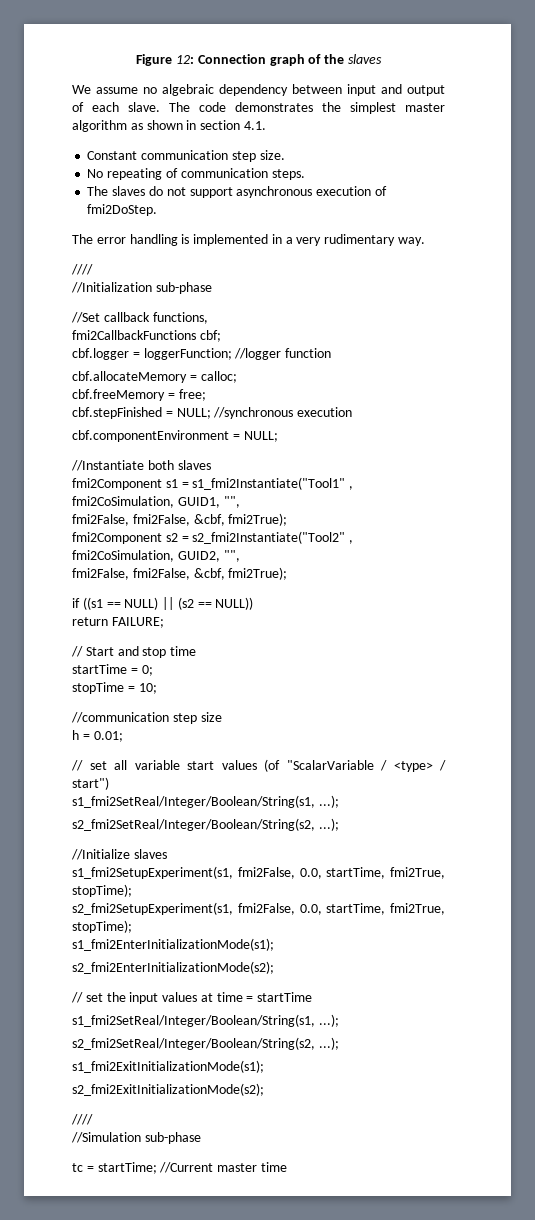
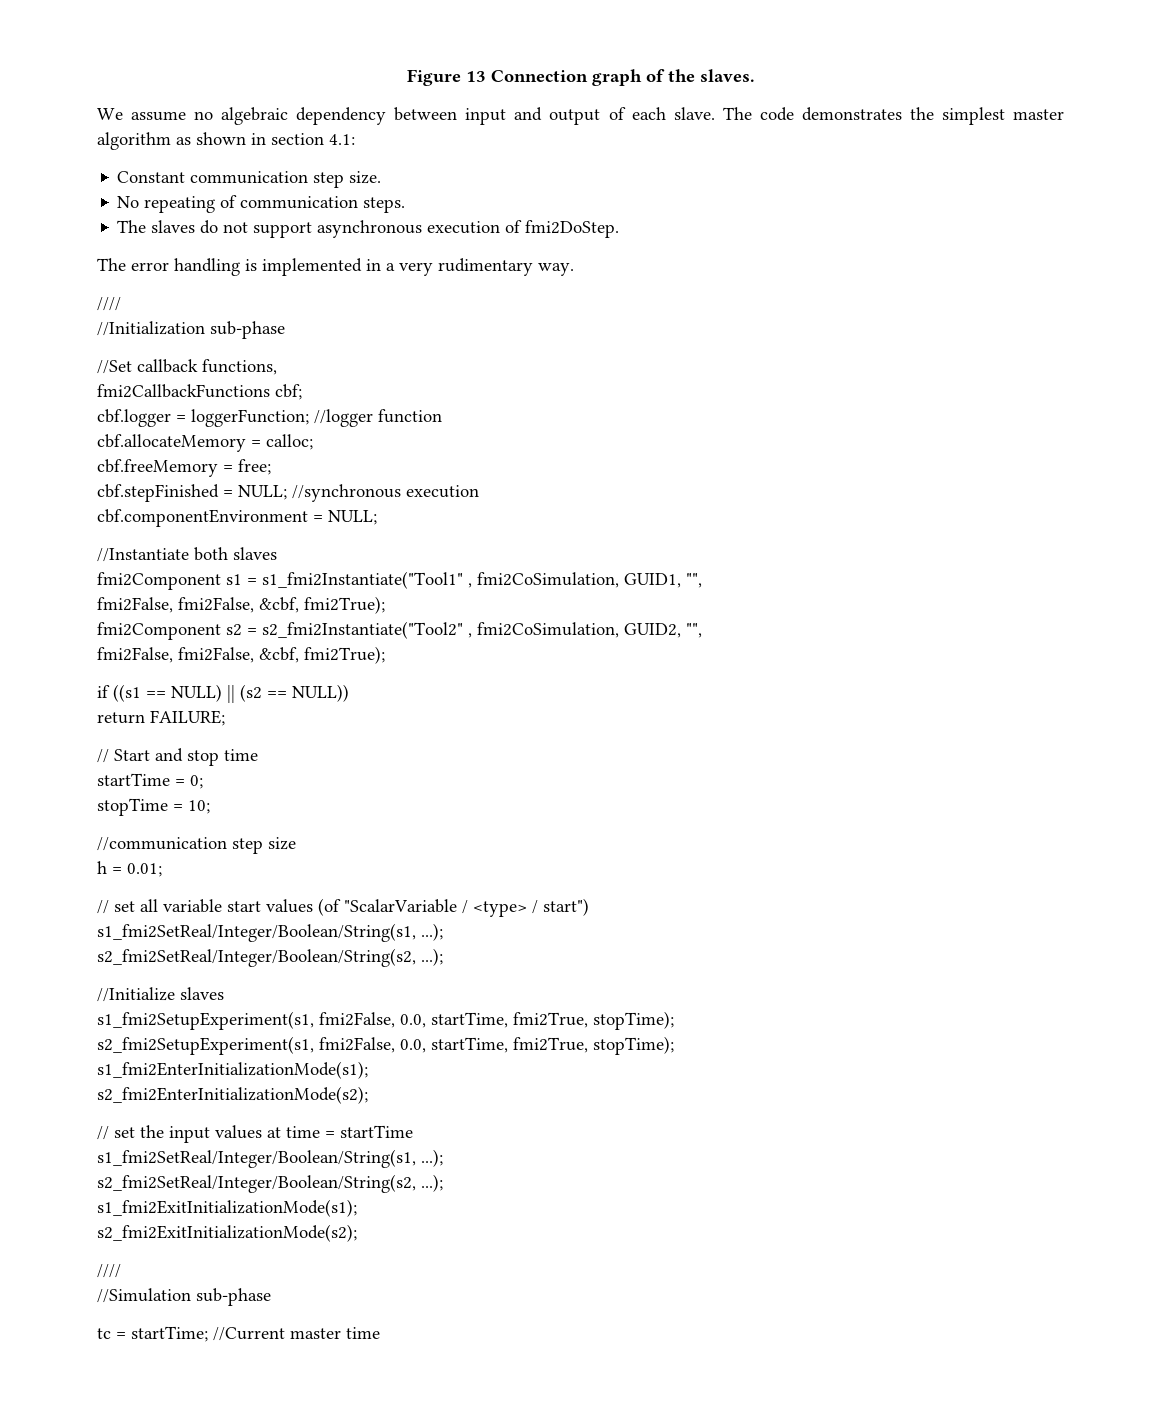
[175,55,194,64] 12: -> [465,71,486,82] 13
[347,54,382,64] slaves -> [699,69,755,82] slaves.
[243,121,266,130] 4.1. -> [329,134,355,145] 4.1:

